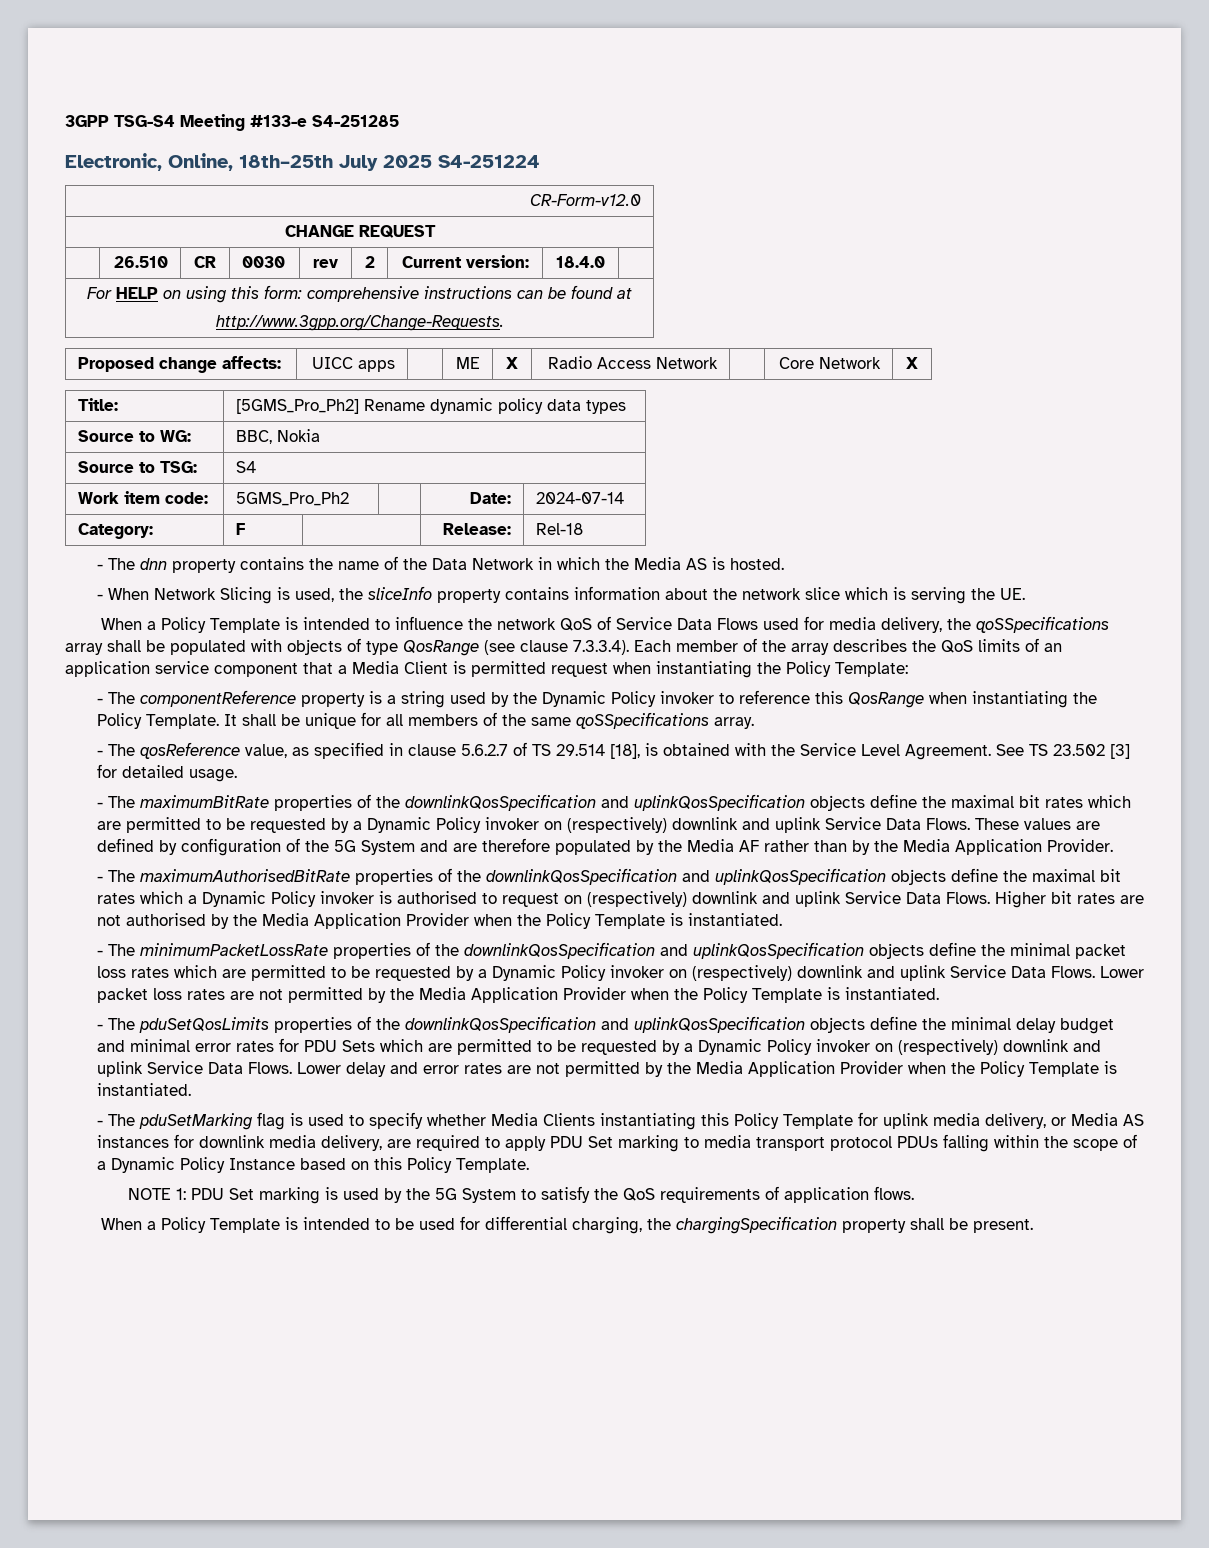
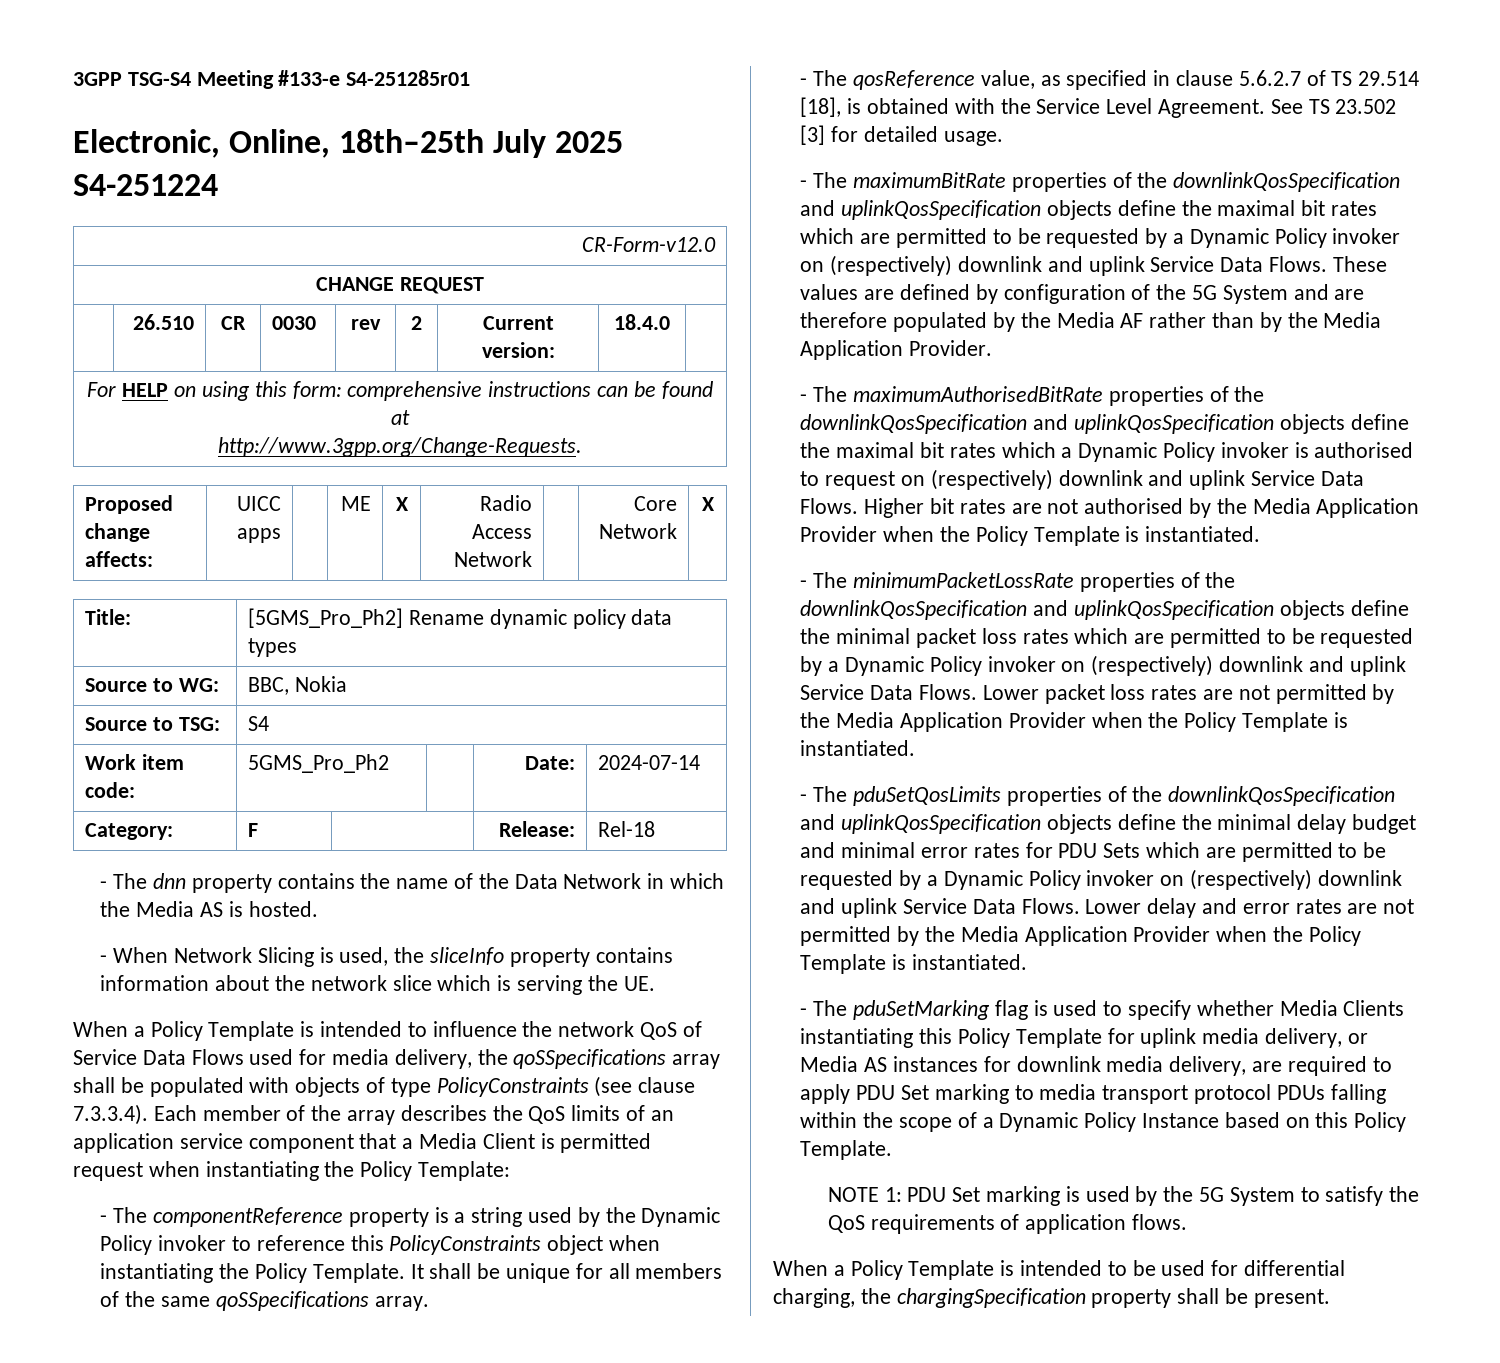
[312,115,399,127] S4-251285 -> [346,70,471,86] S4-251285r01
[403,640,479,656] QosRange -> [436,1077,589,1097] PolicyConstraints
[847,692,924,708] QosRange -> [389,1235,604,1255] PolicyConstraints object

